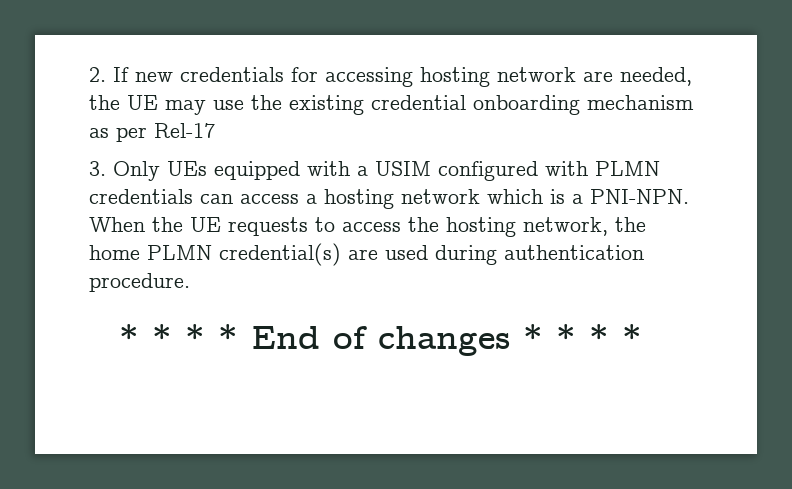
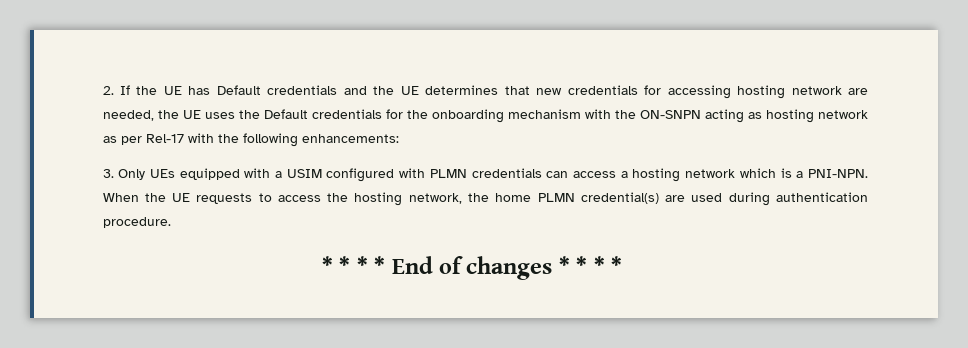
(130, 74) none -> [136,85,530,95] the UE has Default credentials and the UE determines that
[165,95,695,115] may use the existing credential onboarding mechanism -> [204,109,869,123] uses the Default credentials for the onboarding mechanism with the ON-SNPN acting as hosting network
(216, 130) none -> [187,133,399,147] with the following enhancements:

